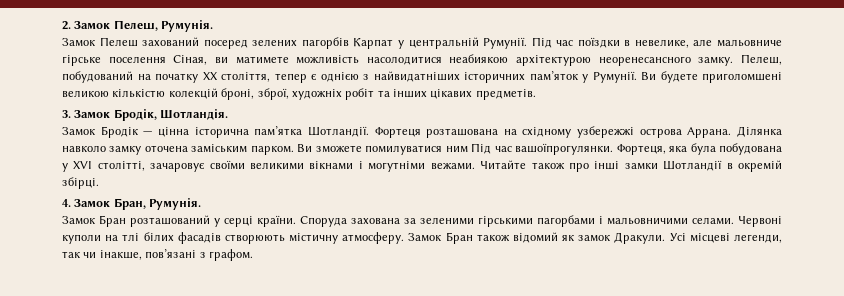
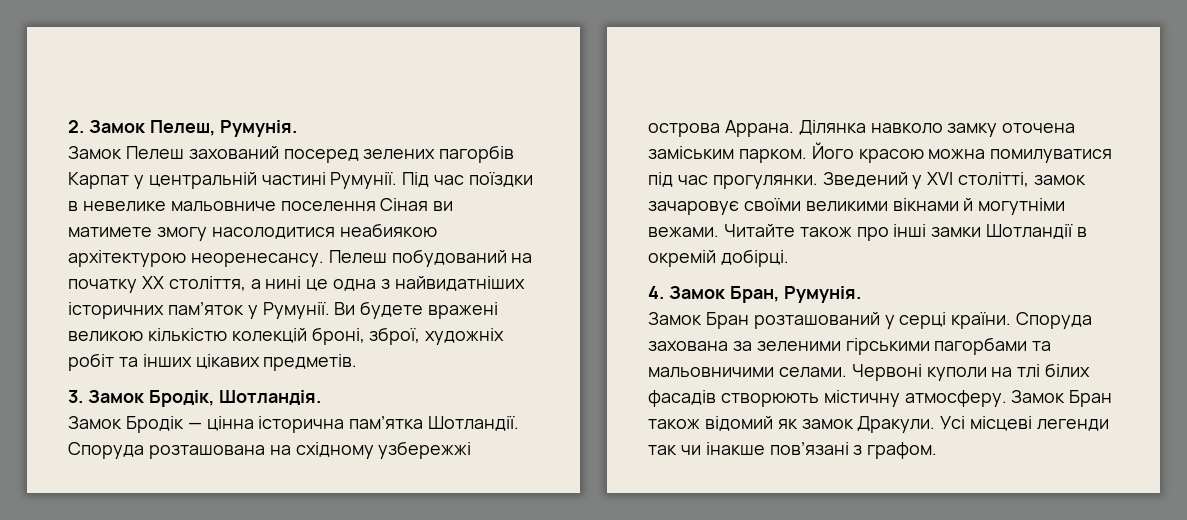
(479, 43) none -> [261,172,326,185] частині
[634,39,782,48] [62,55,208,66] невелике, але мальовниче гірське поселення Сіная, -> [82,198,429,212] невелике мальовниче поселення Сіная
[296,55,360,64] можливість -> [156,227,207,241] змогу
[598,54,782,66] неоренесансного замку. Пелеш, -> [190,250,387,267] неоренесансу. Пелеш
[274,72,359,83] тепер є однією -> [250,276,377,291] а нині це одна
[702,72,782,83] приголомшені -> [428,302,499,319] вражені
[374,127,421,138] Фортеця -> [68,442,144,459] Споруда
[297,143,782,155] Ви зможете помилуватися ним Під час вашоїпрогулянки. Фортеця, яка була побудована -> [811,142,1113,163] [648,172,908,189] Його красою можна помилуватися під час прогулянки. Зведений
(145, 166) none -> [1034,175,1087,185] замок
[358,161,363,169] і -> [963,198,974,211] й
[62,177,99,189] збірці. -> [720,249,789,267] добірці.
[599,216,603,224] і -> [1032,341,1052,351] та
[733,234,782,243] легенди, -> [1037,419,1110,431] легенди
[99,250,142,260] інакше, -> [705,442,765,455] інакше

